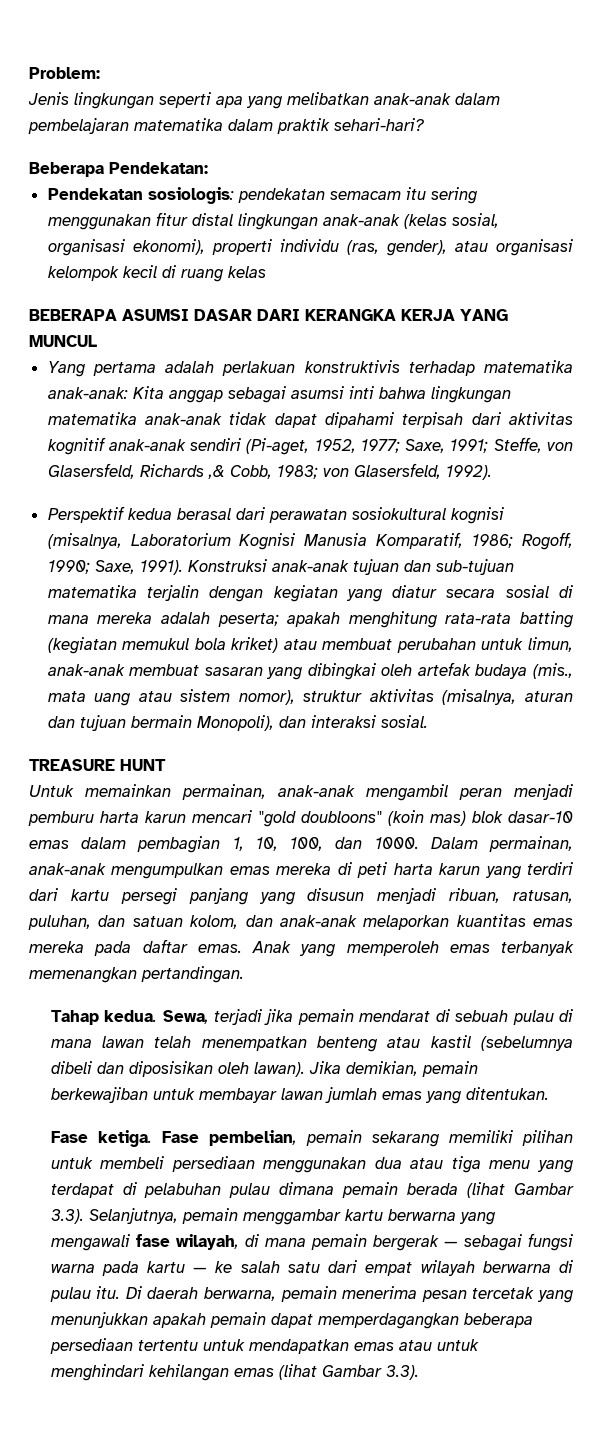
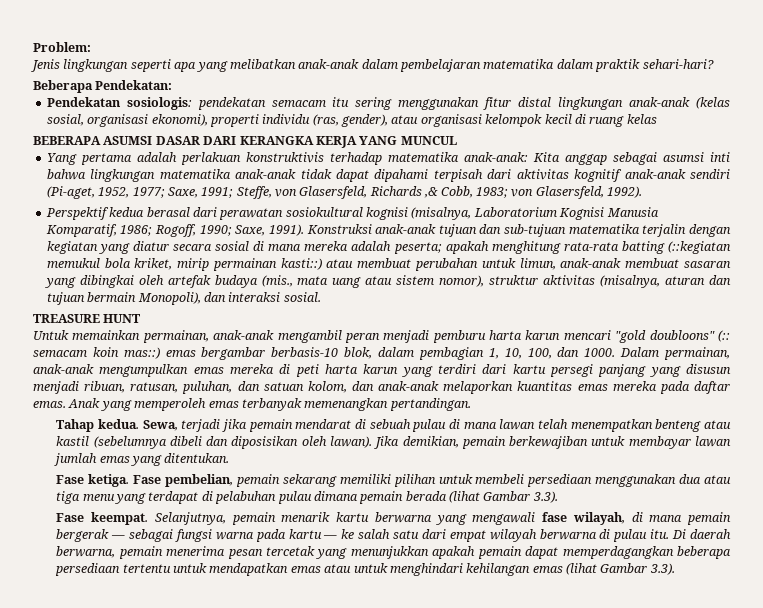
[47,637,117,654] (kegiatan -> [667,241,731,254] (::kegiatan
[231,637,279,653] kriket) -> [134,258,322,271] kriket, mirip permainan kasti::)
[388,810,573,826] [29,840,69,849] (koin mas) blok dasar-10 emas -> [717,330,730,342] [33,347,373,360] (:: semacam koin mas::) emas bergambar berbasis-10 blok,
(84, 1216) none -> [56,512,149,525] // Fase keempat.
[242,1209,341,1225] menggambar -> [281,512,331,522] menarik

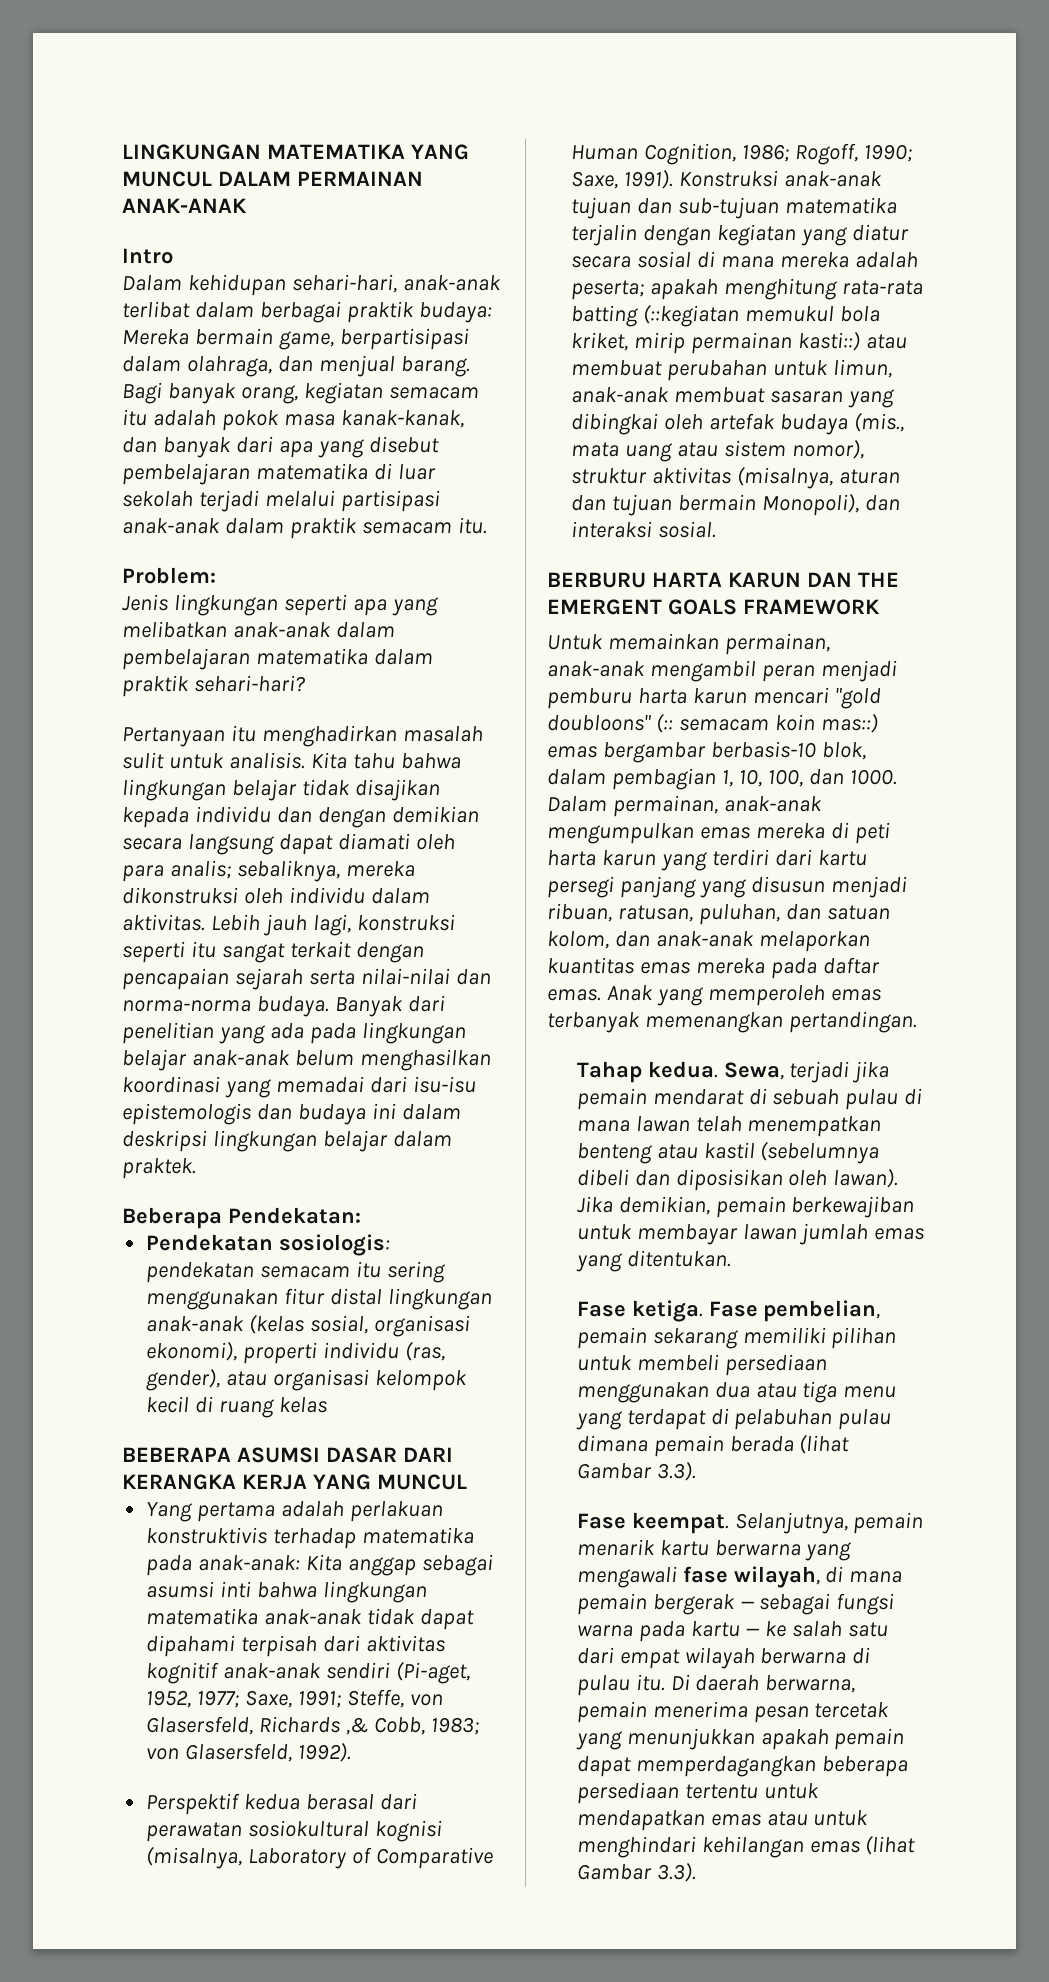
(33, 47) none -> [122,144,469,160] [122,171,423,187] [122,198,247,213] [122,248,173,264] [122,274,501,296] [122,301,492,323] [122,328,469,350] [122,355,470,377] [122,382,479,404] [122,409,464,431] [122,436,439,458] [122,463,436,485] [122,490,440,512] [122,517,487,539] LINGKUNGAN MATEMATIKA YANG MUNCUL DALAM PERMAINAN ANAK-ANAK // Intro // Dalam kehidupan sehari-hari, anak-anak terlibat dalam berbagai praktik budaya: Mereka bermain game, berpartisipasi dalam olahraga, dan menjual barang. Bagi banyak orang, kegiatan semacam itu adalah pokok masa kanak-kanak, dan banyak dari apa yang disebut pembelajaran matematika di luar sekolah terjadi melalui partisipasi anak-anak dalam praktik semacam itu. //
(714, 64) none -> [122,725,483,747] [122,752,461,769] [122,779,440,801] [122,806,479,828] [122,833,455,855] [122,860,415,882] [122,887,430,904] [122,914,455,936] [122,941,424,963] [122,968,491,990] [122,995,445,1017] [122,1022,466,1044] [122,1049,491,1071] [122,1076,476,1098] [122,1103,461,1125] [122,1130,452,1152] [122,1158,196,1179] // Pertanyaan itu menghadirkan masalah sulit untuk analisis. Kita tahu bahwa lingkungan belajar tidak disajikan kepada individu dan dengan demikian secara langsung dapat diamati oleh para analis; sebaliknya, mereka dikonstruksi oleh individu dalam aktivitas. Lebih jauh lagi, konstruksi seperti itu sangat terkait dengan pencapaian sejarah serta nilai-nilai dan norma-norma budaya. Banyak dari penelitian yang ada pada lingkungan belajar anak-anak belum menghasilkan koordinasi yang memadai dari isu-isu epistemologis dan budaya ini dalam deskripsi lingkungan belajar dalam praktek.
(459, 157) none -> [146,1555,193,1576] pada
[473,207,659,220] [45,224,117,237] Laboratorium Kognisi Manusia Komparatif, -> [248,1847,494,1869] [571,143,737,165] Laboratory of Comparative Human Cognition,
[33,314,142,323] TREASURE HUNT -> [547,572,899,588] [547,599,880,615] BERBURU HARTA KARUN DAN THE EMERGENT GOALS FRAMEWORK

